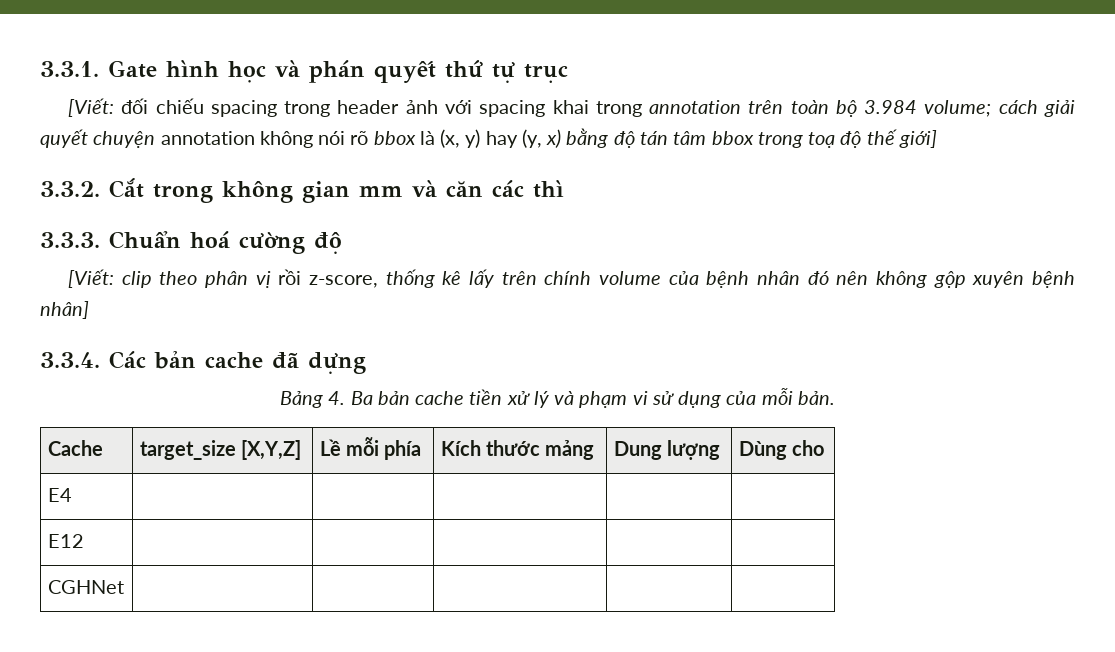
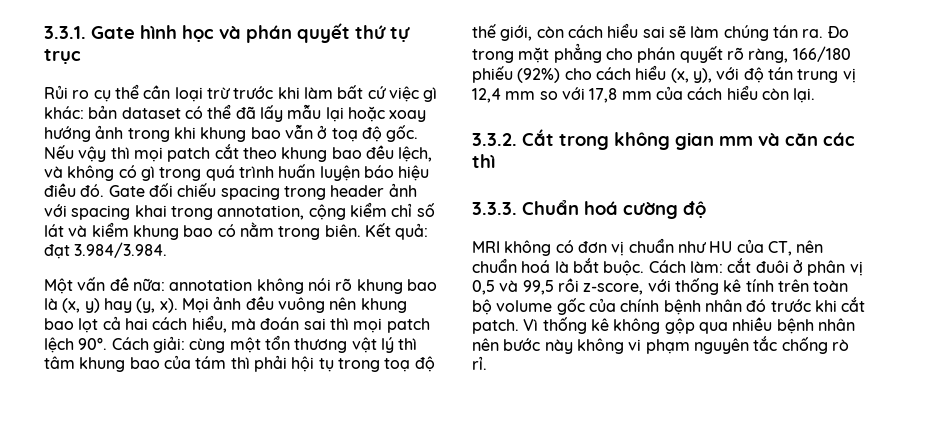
[68,98,115,117] [Viết: -> [44,84,438,102] [44,104,427,122] [44,124,419,142] [44,144,433,162] [44,164,430,181] [44,183,145,197] Rủi ro cụ thể cần loại trừ trước khi làm bất cứ việc gì khác: bản dataset có thể đã lấy mẫu lại hoặc xoay hướng ảnh trong khi khung bao vẫn ở toạ độ gốc. Nếu vậy thì mọi patch cắt theo khung bao đều lệch, và không có gì trong quá trình huấn luyện báo hiệu điều đó. Gate
[649,100,1075,117] [40,129,156,148] annotation trên toàn bộ 3.984 volume; cách giải quyết chuyện -> [217,202,435,220] [44,222,429,240] [44,242,168,259] [44,277,165,294] annotation, cộng kiểm chỉ số lát và kiểm khung bao có nằm trong biên. Kết quả: đạt 3.984/3.984. // Một vấn đề nữa:
[373,131,416,145] bbox -> [356,279,437,294] khung bao
[546,128,937,148] x) bằng độ tán tâm bbox trong toạ độ thế giới] -> [159,296,407,313] [44,315,430,333] [44,335,418,353] [44,355,435,372] [472,23,849,41] [472,43,851,63] [472,65,856,83] [472,85,816,103] x). Mọi ảnh đều vuông nên khung bao lọt cả hai cách hiểu, mà đoán sai thì mọi patch lệch 90°. Cách giải: cùng một tổn thương vật lý thì tâm khung bao của tám thì phải hội tụ trong toạ độ thế giới, còn cách hiểu sai sẽ làm chúng tán ra. Đo trong mặt phẳng cho phán quyết rõ ràng, 166/180 phiếu (92%) cho cách hiểu (x, y), với độ tán trung vị 12,4 mm so với 17,8 mm của cách hiểu còn lại.
[68,269,271,288] [Viết: clip theo phân vị -> [472,238,824,256] [472,258,863,276] [472,280,554,295] MRI không có đơn vị chuẩn như HU của CT, nên chuẩn hoá là bắt buộc. Cách làm: cắt đuôi ở phân vị 0,5 và 99,5
[385,269,1075,288] [40,301,89,319] [40,351,366,374] [280,388,835,408] [47,440,103,456] [139,440,302,460] [319,437,422,460] [440,440,595,460] [613,440,721,460] [738,440,825,460] [47,488,72,502] [47,534,84,548] [47,580,124,594] thống kê lấy trên chính volume của bệnh nhân đó nên không gộp xuyên bệnh nhân] // 3.3.4. Các bản cache đã dựng // Bảng 4. Ba bản cache tiền xử lý và phạm vi sử dụng của mỗi bản. // Cache | target_size [X,Y,Z] | Lề mỗi phía | Kích thước mảng | Dung lượng | Dùng cho // E4 | | | | | // E12 | | | | | // CGHNet | | | | | -> [647,278,849,295] [472,297,866,315] [472,317,855,334] [472,336,849,354] [472,356,487,370] với thống kê tính trên toàn bộ volume gốc của chính bệnh nhân đó trước khi cắt patch. Vì thống kê không gộp qua nhiều bệnh nhân nên bước này không vi phạm nguyên tắc chống rò rỉ.

